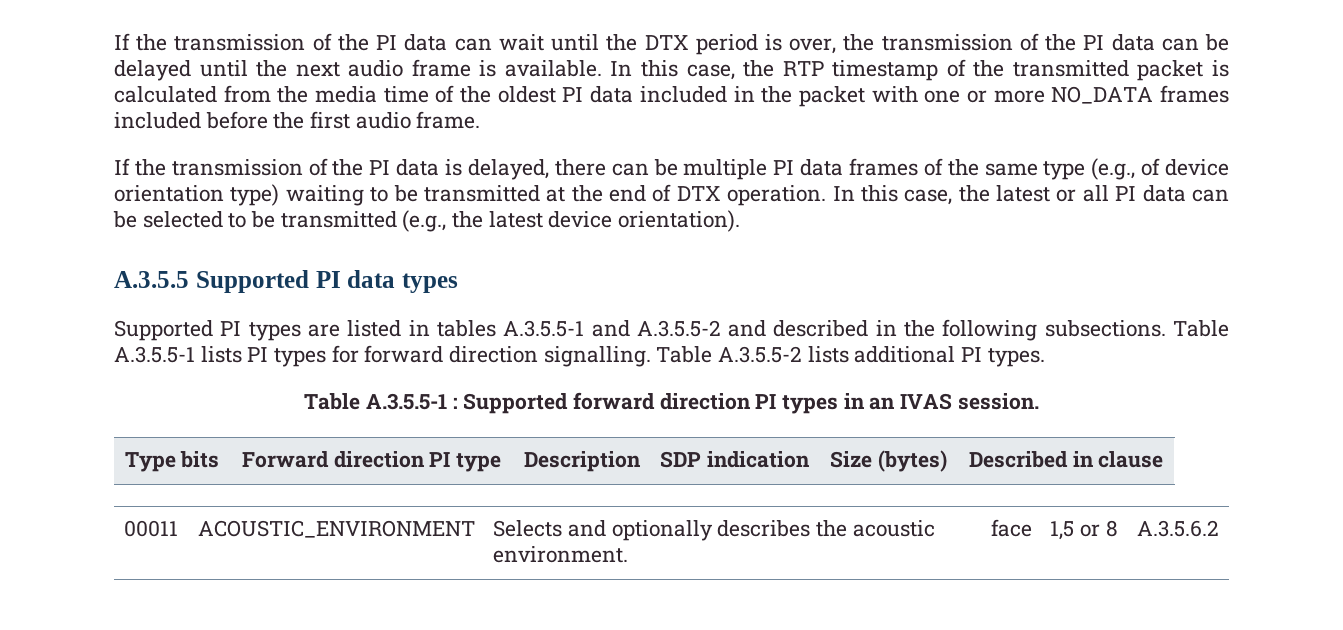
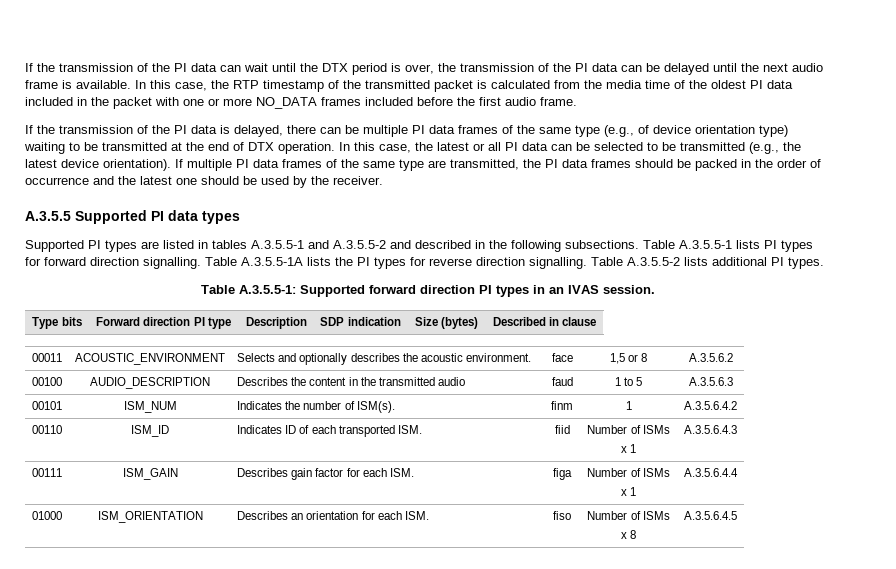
(741, 221) none -> [175,159,821,171] [25,176,383,188] If multiple PI data frames of the same type are transmitted, the PI data frames should be packed in the order of occurrence and the latest one should be used by the receiver.
(713, 354) none -> [241,257,623,269] A.3.5.5-1A lists the PI types for reverse direction signalling. Table
[365,393,458,410] A.3.5.5-1 : -> [238,285,296,294] A.3.5.5-1:
(1219, 528) none -> [32,377,62,386] [90,377,210,389] [237,377,465,386] [551,377,573,386] [614,377,643,386] [688,377,733,386] [32,401,62,410] [123,401,177,413] [237,401,395,413] [551,401,573,410] [625,401,632,410] [684,401,737,410] [32,425,62,434] [131,425,169,437] [237,425,422,437] [554,425,570,434] [587,425,670,434] [620,444,637,453] [684,425,737,434] [32,468,62,477] [122,468,178,480] [237,468,414,480] [553,468,572,480] [587,468,670,477] [620,487,637,496] [684,468,738,477] [32,511,62,520] [97,511,203,523] [237,511,429,520] [553,511,571,520] [587,511,670,520] [620,530,637,539] [684,511,737,520] // 00100 | AUDIO_DESCRIPTION | Describes the content in the transmitted audio | faud | 1 to 5 | A.3.5.6.3 // 00101 | ISM_NUM | Indicates the number of ISM(s). | finm | 1 | A.3.5.6.4.2 // 00110 | ISM_ID | Indicates ID of each transported ISM. | fiid | Number of ISMs // x 1 | A.3.5.6.4.3 // 00111 | ISM_GAIN | Describes gain factor for each ISM. | figa | Number of ISMs // x 1 | A.3.5.6.4.4 // 01000 | ISM_ORIENTATION | Describes an orientation for each ISM. | fiso | Number of ISMs // x 8 | A.3.5.6.4.5

